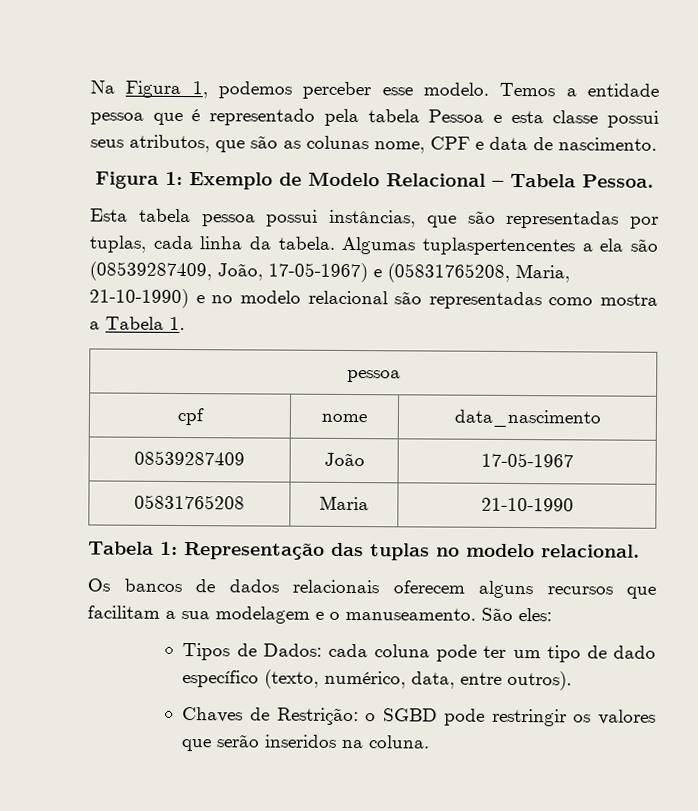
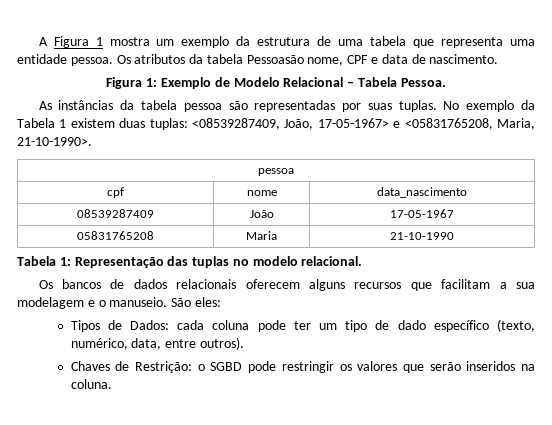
[90,80,659,100] [90,108,659,128] [90,134,369,153] Na Figura 1, podemos perceber esse modelo. Temos a entidade pessoa que é representado pela tabela Pessoa e esta classe possui seus atributos, que são as colunas -> [38,36,536,48] [17,54,304,66] A Figura 1 mostra um exemplo da estrutura de uma tabela que representa uma entidade pessoa. Os atributos da tabela Pessoasão
[90,208,659,229] [89,235,658,256] [89,261,570,283] [89,288,658,310] [89,316,185,331] Esta tabela pessoa possui instâncias, que são representadas por tuplas, cada linha da tabela. Algumas tuplaspertencentes a ela são (08539287409, João, 17-05-1967) e (05831765208, Maria, 21-10-1990) e no modelo relacional são representadas como mostra a Tabela 1. -> [38,100,536,112] [17,118,535,130] [17,137,92,146] As instâncias da tabela pessoa são representadas por suas tuplas. No exemplo da Tabela 1 existem duas tuplas: <08539287409, João, 17-05-1967> e <05831765208, Maria, 21-10-1990>.
[345,607,476,621] manuseamento. -> [109,297,168,307] manuseio.

